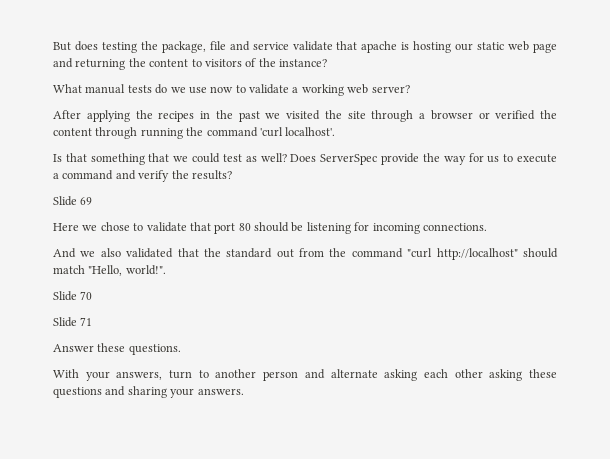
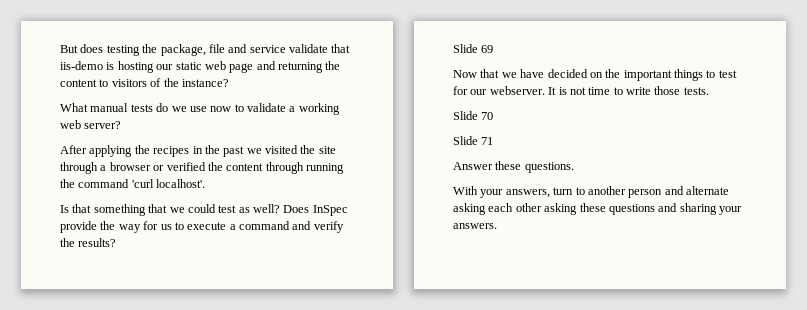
[361,41,398,53] apache -> [60,61,103,70] iis-demo
[320,154,378,165] ServerSpec -> [312,205,348,216] InSpec
[53,222,487,234] [53,248,558,260] [53,265,166,276] Here we chose to validate that port 80 should be listening for incoming connections. // And we also validated that the standard out from the command "curl http://localhost" should match "Hello, world!". -> [453,69,737,81] [453,86,709,95] Now that we have decided on the important things to test for our webserver. It is not time to write those tests.

